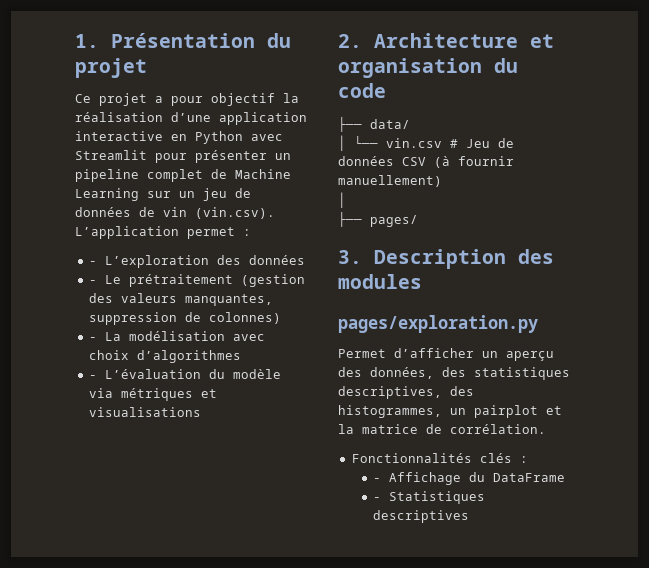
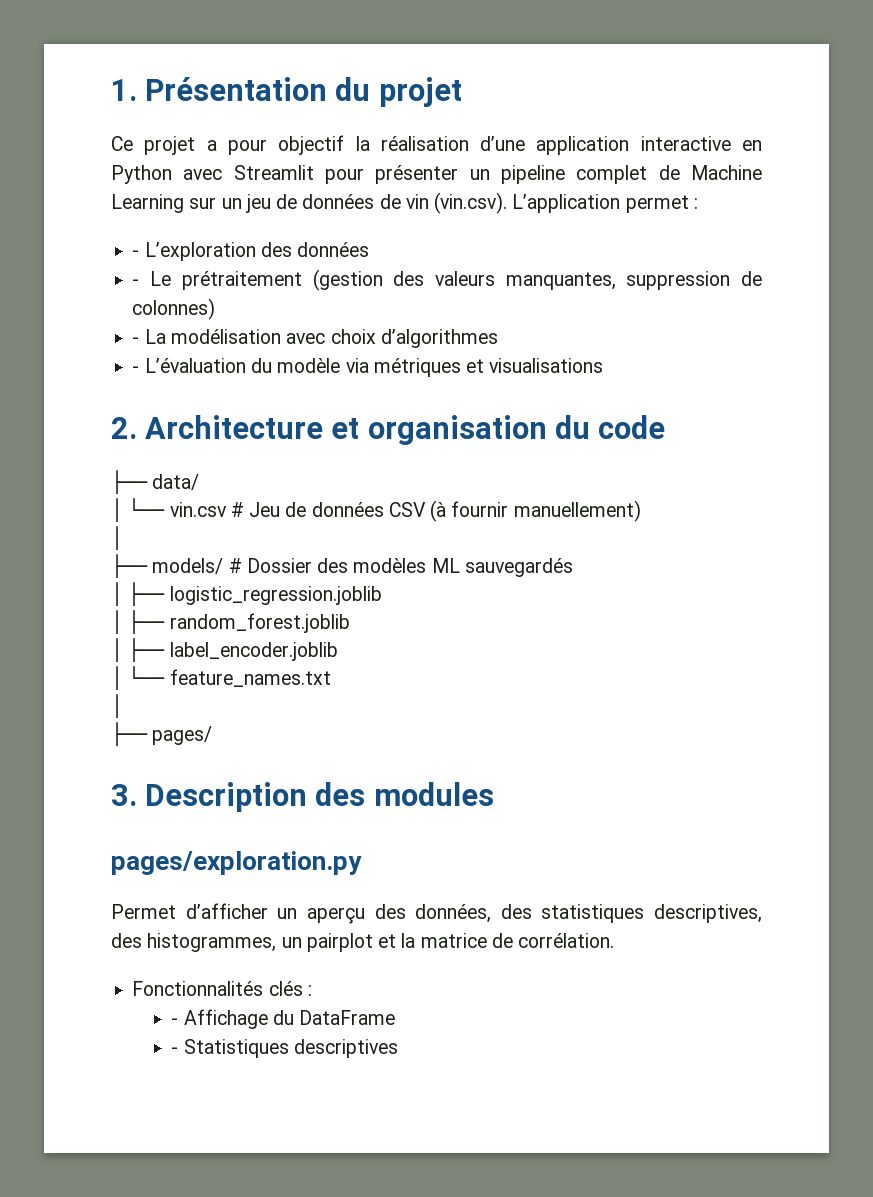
(346, 200) none -> [111,554,573,578] [111,582,382,606] [111,610,350,634] [111,638,338,662] [111,666,331,690] [111,694,123,718] // ├── models/ # Dossier des modèles ML sauvegardés // │ ├── logistic_regression.joblib // │ ├── random_forest.joblib // │ ├── label_encoder.joblib // │ └── feature_names.txt // │

